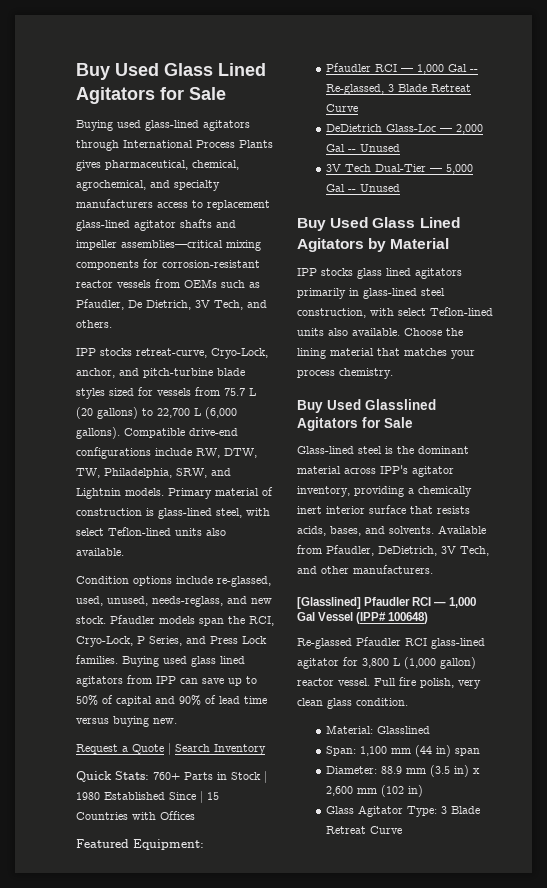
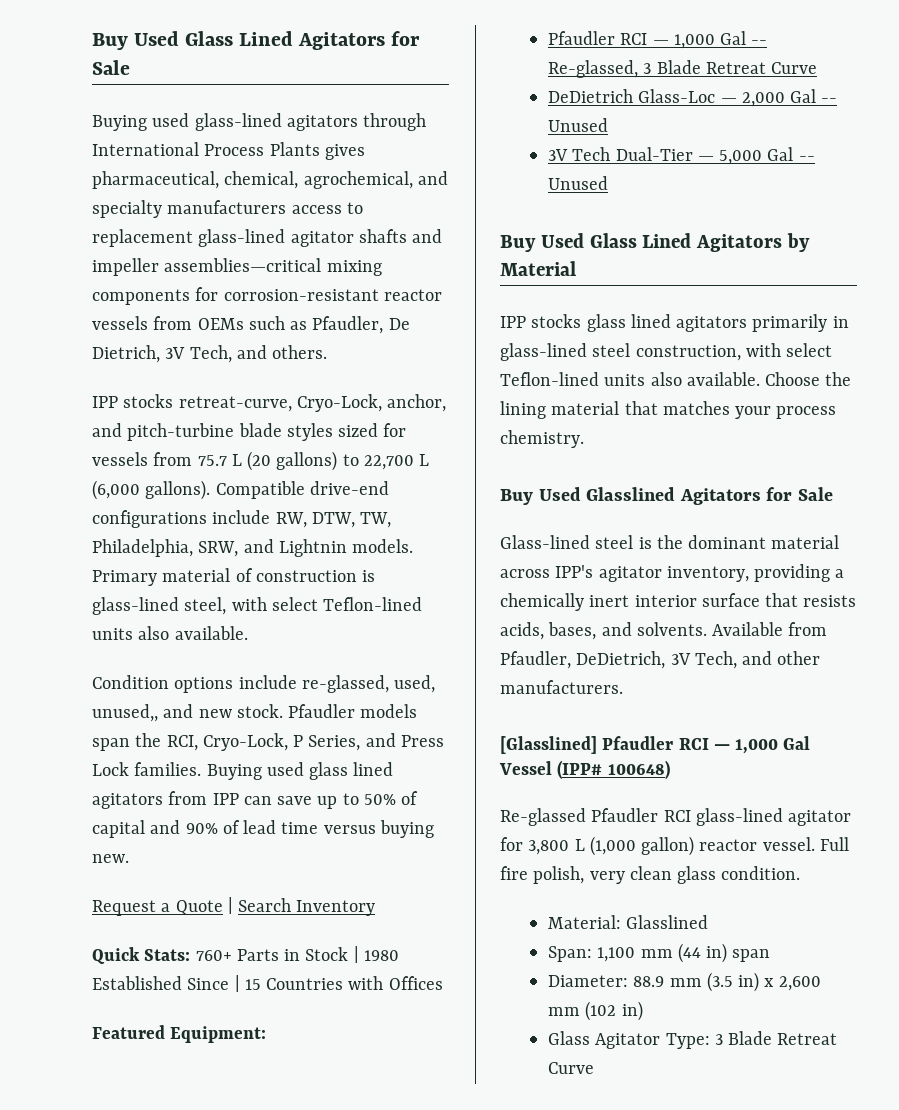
[107,596,223,607] unused, needs-reglass, -> [92,704,158,722] unused,,

